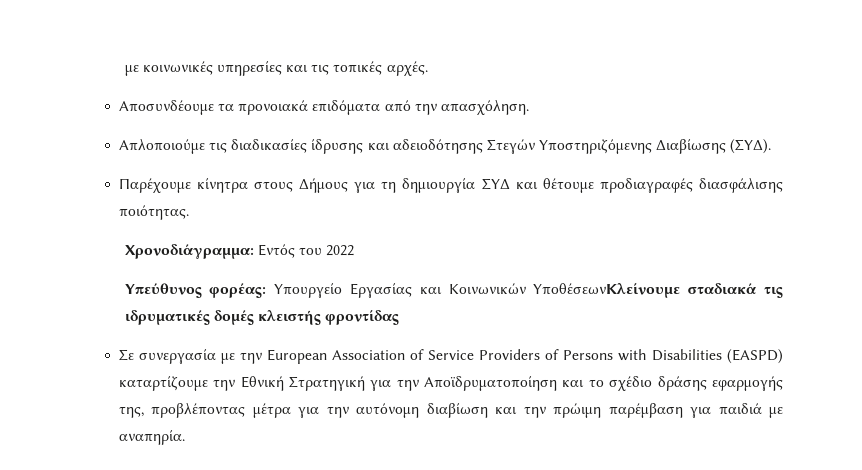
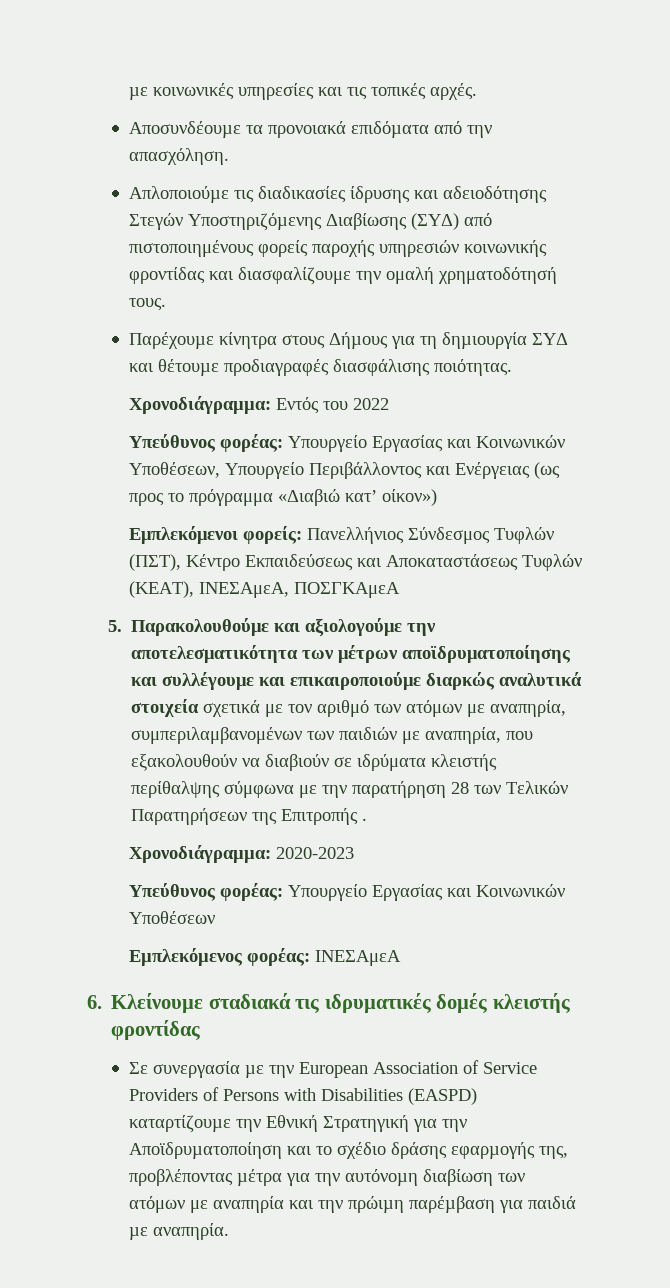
[730,139,772,154] (ΣΥΔ). -> [410,213,492,230] [128,240,547,257] [128,267,557,285] [128,297,166,311] (ΣΥΔ) από πιστοποιημένους φορείς παροχής υπηρεσιών κοινωνικής φροντίδας και διασφαλίζουμε την ομαλή χρηματοδότησή τους.
[533,283,681,298] ΥποθέσεωνΚλείνουµε -> [129,462,561,479] [129,489,438,506] [129,526,555,544] [129,554,583,571] [129,581,401,598] [108,618,437,637] [131,645,571,663] [131,672,583,690] [131,699,567,717] [131,727,534,744] [131,754,498,771] [131,781,569,798] [131,808,368,825] [129,845,355,863] [129,883,566,901] [129,911,216,924] [129,948,402,966] [87,993,204,1013] Υποθέσεων, Υπουργείο Περιβάλλοντος και Ενέργειας (ως προς το πρόγραμμα «Διαβιώ κατ’ οίκον») // Εμπλεκόμενοι φορείς: Πανελλήνιος Σύνδεσμος Τυφλών (ΠΣΤ), Κέντρο Εκπαιδεύσεως και Αποκαταστάσεως Τυφλών (ΚΕΑΤ), ΙΝΕΣΑμεΑ, ΠΟΣΓΚΑμεΑ // 5. Παρακολουθούμε και αξιολογούμε την αποτελεσματικότητα των μέτρων αποϊδρυματοποίησης και συλλέγουμε και επικαιροποιούμε διαρκώς αναλυτικά στοιχεία σχετικά με τον αριθμό των ατόμων με αναπηρία, συμπεριλαμβανομένων των παιδιών με αναπηρία, που εξακολουθούν να διαβιούν σε ιδρύματα κλειστής περίθαλψης σύμφωνα με την παρατήρηση 28 των Τελικών Παρατηρήσεων της Επιτροπής . // Xρονοδιάγραµµα: 2020-2023 // Υπεύθυνος φορέας: Υπουργείο Εργασίας και Κοινωνικών Υποθέσεων // Εµπλεκόµενος φορέας: ΙΝΕΣΑμεΑ // 6. Κλείνουµε
(488, 410) none -> [497,1172,525,1182] [128,1196,284,1213] των ατόμων με αναπηρία

